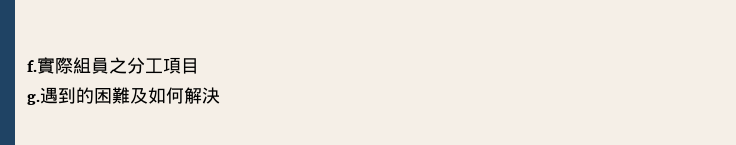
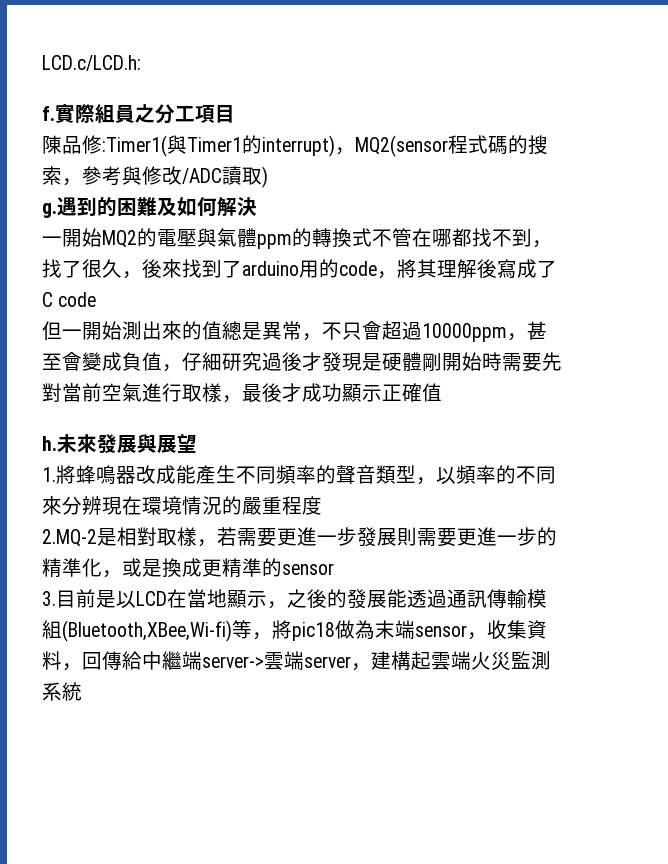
(27, 66) none -> [42,55,141,71] LCD.c/LCD.h: //
(199, 66) none -> [42,135,548,157] [42,166,268,188] // 陳品修:Timer1(與Timer1的interrupt)，MQ2(sensor程式碼的搜索，參考與修改/ADC讀取)
(220, 95) none -> [42,228,552,249] [42,259,557,279] [42,292,97,307] [42,321,547,342] [42,352,562,372] [42,383,442,403] [42,434,197,453] [42,465,556,485] [42,496,322,515] [42,527,557,547] [42,558,334,578] [42,589,547,609] [42,620,547,642] [42,651,551,671] [42,682,82,701] // 一開始MQ2的電壓與氣體ppm的轉換式不管在哪都找不到，找了很久，後來找到了arduino用的code，將其理解後寫成了C code // 但一開始測出來的值總是異常，不只會超過10000ppm，甚至會變成負值，仔細研究過後才發現是硬體剛開始時需要先對當前空氣進行取樣，最後才成功顯示正確值 // h.未來發展與展望 // 1.將蜂鳴器改成能產生不同頻率的聲音類型，以頻率的不同來分辨現在環境情況的嚴重程度 // 2.MQ-2是相對取樣，若需要更進一步發展則需要更進一步的精準化，或是換成更精準的sensor // 3.目前是以LCD在當地顯示，之後的發展能透過通訊傳輸模組(Bluetooth,XBee,Wi-fi)等，將pic18做為末端sensor，收集資料，回傳給中繼端server->雲端server，建構起雲端火災監測系統

